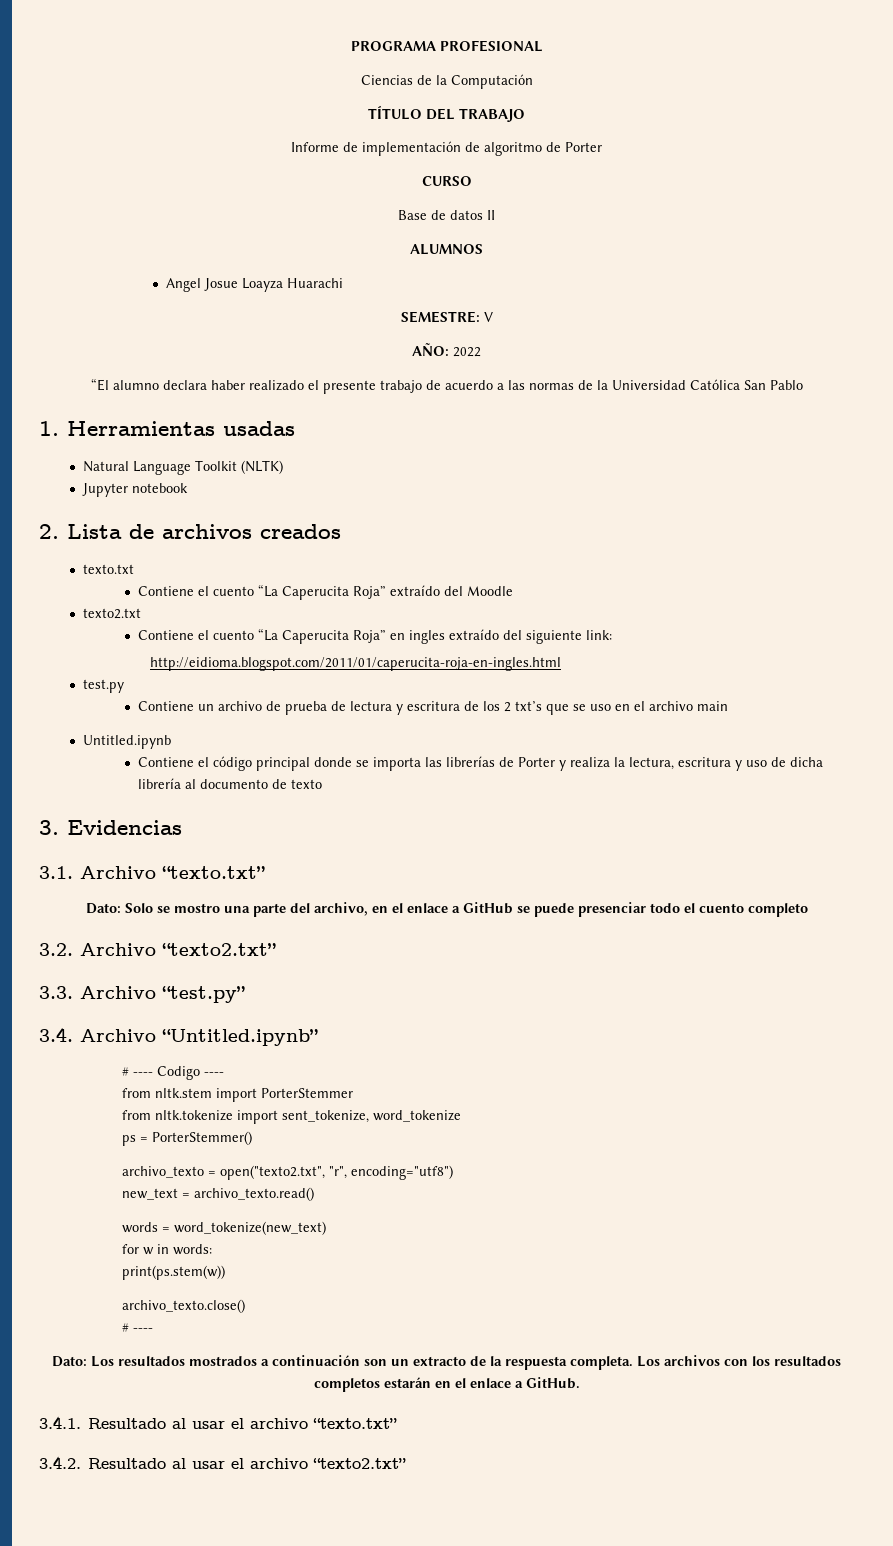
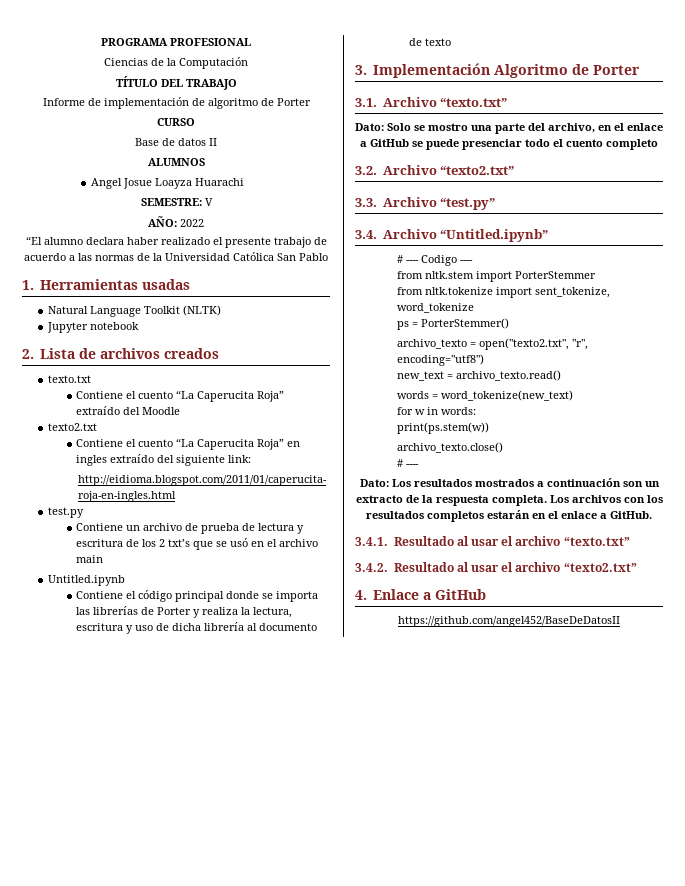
[590,704,612,711] uso -> [230,538,249,547] usó
[66,820,182,835] Evidencias -> [372,63,640,78] Implementación Algoritmo de Porter
(407, 1463) none -> [355,589,486,600] [398,616,620,627] // 4. Enlace a GitHub // https://github.com/angel452/BaseDeDatosII

